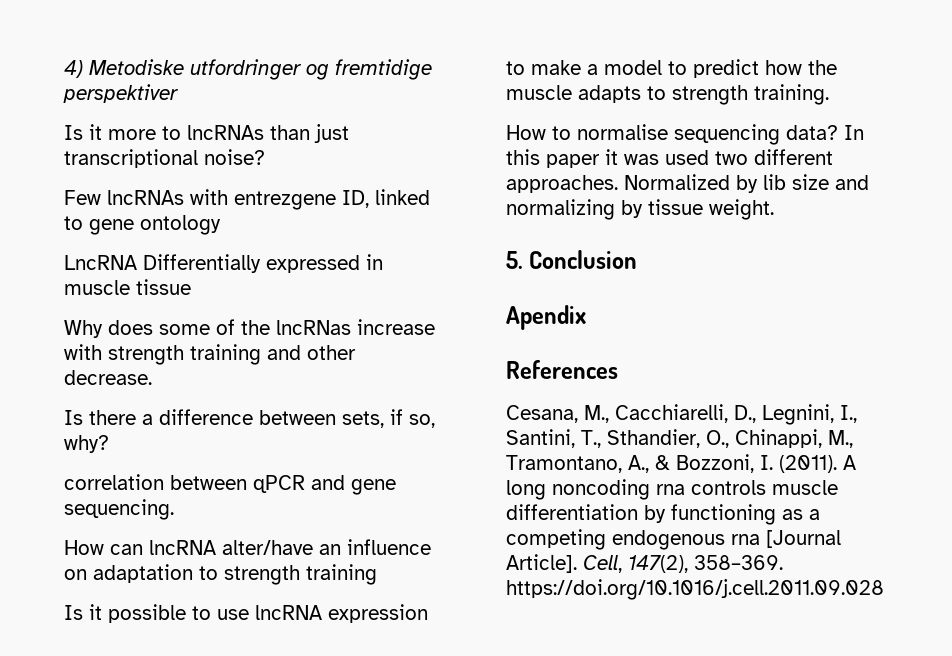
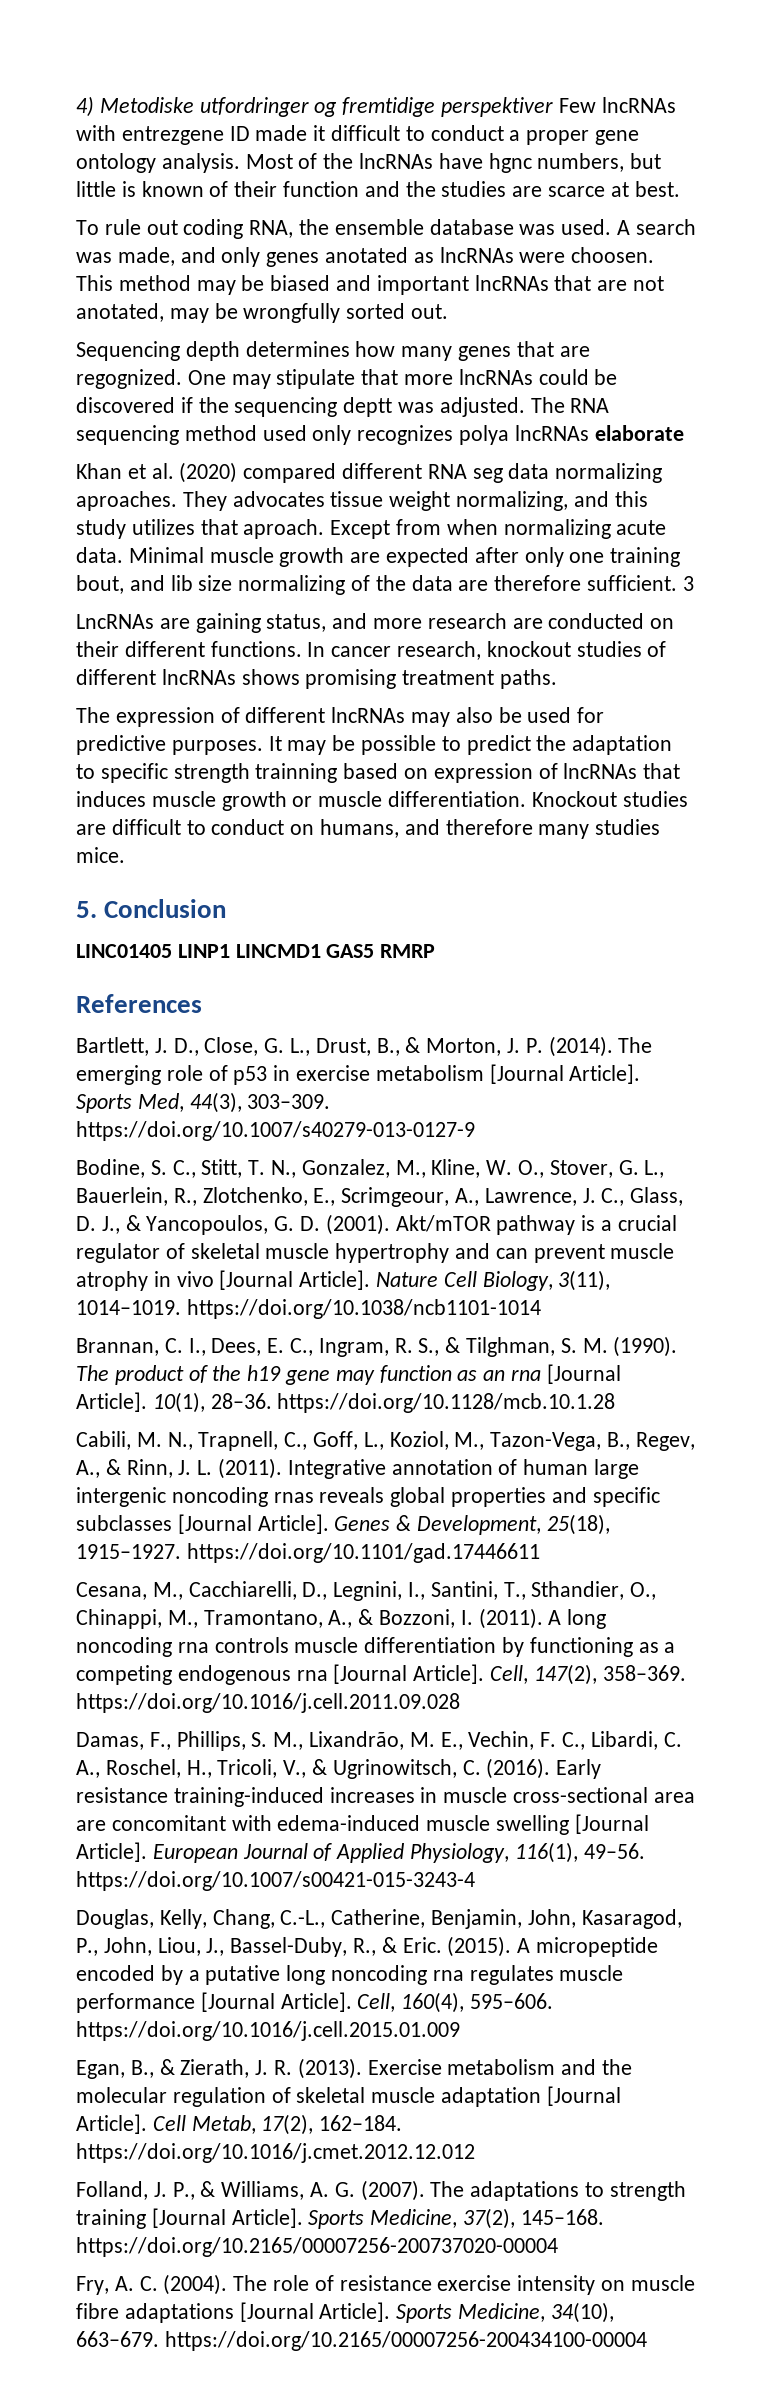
[64,124,349,143] [64,149,265,168] [64,189,430,210] [64,215,221,235] [64,254,383,273] [64,279,191,295] [64,319,435,338] [64,344,356,365] [64,370,152,385] [64,409,435,428] [64,435,109,453] [64,474,396,495] [64,499,174,520] [64,539,431,555] [64,564,377,585] [64,604,428,623] [506,59,837,78] [506,84,829,105] [506,124,864,145] [506,149,833,168] [506,174,869,193] [506,199,774,220] [506,250,638,269] [506,305,586,330] [506,360,618,379] // Is it more to lncRNAs than just transcriptional noise? // Few lncRNAs with entrezgene ID, linked to gene ontology // LncRNA Differentially expressed in muscle tissue // Why does some of the lncRNas increase with strength training and other decrease. // Is there a difference between sets, if so, why? // correlation between qPCR and gene sequencing. // How can lncRNA alter/have an influence on adaptation to strength training // Is it possible to use lncRNA expression to make a model to predict how the muscle adapts to strength training. // How to normalise sequencing data? In this paper it was used two different approaches. Normalized by lib size and normalizing by tissue weight. // 5. Conclusion // Apendix // References -> [558,97,676,113] [76,125,640,145] [76,153,662,173] [76,181,680,197] [76,219,696,239] [76,247,655,267] [76,275,665,295] [76,303,449,323] [76,341,590,361] [76,369,618,389] [76,397,610,417] [76,425,684,445] [76,462,663,483] [76,491,648,511] [76,519,667,539] [76,547,681,567] [76,575,694,595] [76,613,675,633] [76,641,667,660] [76,669,558,689] [76,707,605,727] [76,735,673,755] [76,763,681,783] [76,791,688,811] [76,819,661,839] [76,847,125,863] [76,899,227,918] [76,944,436,958] [76,994,202,1013] [76,1036,653,1057] [76,1064,641,1085] [76,1092,331,1113] [76,1121,475,1141] [76,1159,665,1178] [76,1187,684,1207] [76,1214,677,1235] [76,1243,675,1263] [76,1270,611,1291] [76,1299,541,1319] [76,1336,678,1357] [76,1364,621,1385] [76,1392,616,1413] [76,1431,695,1451] [76,1458,640,1479] [76,1487,660,1507] [76,1514,610,1535] [76,1543,540,1563] Few lncRNAs with entrezgene ID made it difficult to conduct a proper gene ontology analysis. Most of the lncRNAs have hgnc numbers, but little is known of their function and the studies are scarce at best. // To rule out coding RNA, the ensemble database was used. A search was made, and only genes anotated as lncRNAs were choosen. This method may be biased and important lncRNAs that are not anotated, may be wrongfully sorted out. // Sequencing depth determines how many genes that are regognized. One may stipulate that more lncRNAs could be discovered if the sequencing deptt was adjusted. The RNA sequencing method used only recognizes polya lncRNAs elaborate // Khan et al. (2020) compared different RNA seg data normalizing aproaches. They advocates tissue weight normalizing, and this study utilizes that aproach. Except from when normalizing acute data. Minimal muscle growth are expected after only one training bout, and lib size normalizing of the data are therefore sufficient. 3 // LncRNAs are gaining status, and more research are conducted on their different functions. In cancer research, knockout studies of different lncRNAs shows promising treatment paths. // The expression of different lncRNAs may also be used for predictive purposes. It may be possible to predict the adaptation to specific strength trainning based on expression of lncRNAs that induces muscle growth or muscle differentiation. Knockout studies are difficult to conduct on humans, and therefore many studies mice. // 5. Conclusion // LINC01405 LINP1 LINCMD1 GAS5 RMRP // References // Bartlett, J. D., Close, G. L., Drust, B., & Morton, J. P. (2014). The emerging role of p53 in exercise metabolism [Journal Article]. Sports Med, 44(3), 303–309. https://doi.org/10.1007/s40279-013-0127-9 // Bodine, S. C., Stitt, T. N., Gonzalez, M., Kline, W. O., Stover, G. L., Bauerlein, R., Zlotchenko, E., Scrimgeour, A., Lawrence, J. C., Glass, D. J., & Yancopoulos, G. D. (2001). Akt/mTOR pathway is a crucial regulator of skeletal muscle hypertrophy and can prevent muscle atrophy in vivo [Journal Article]. Nature Cell Biology, 3(11), 1014–1019. https://doi.org/10.1038/ncb1101-1014 // Brannan, C. I., Dees, E. C., Ingram, R. S., & Tilghman, S. M. (1990). The product of the h19 gene may function as an rna [Journal Article]. 10(1), 28–36. https://doi.org/10.1128/mcb.10.1.28 // Cabili, M. N., Trapnell, C., Goff, L., Koziol, M., Tazon-Vega, B., Regev, A., & Rinn, J. L. (2011). Integrative annotation of human large intergenic noncoding rnas reveals global properties and specific subclasses [Journal Article]. Genes & Development, 25(18), 1915–1927. https://doi.org/10.1101/gad.17446611
(884, 589) none -> [76,1731,682,1751] [76,1758,602,1779] [76,1787,695,1807] [76,1814,649,1835] [76,1842,645,1863] [76,1871,475,1891] [76,1909,682,1929] [76,1936,659,1957] [76,1965,624,1985] [76,1992,554,2013] [76,2021,460,2041] [76,2058,633,2079] [76,2086,621,2107] [76,2114,403,2135] [76,2143,475,2163] [76,2180,686,2201] [76,2208,604,2229] [76,2237,558,2257] [76,2274,695,2295] [76,2302,614,2323] [76,2331,647,2351] // Damas, F., Phillips, S. M., Lixandrão, M. E., Vechin, F. C., Libardi, C. A., Roschel, H., Tricoli, V., & Ugrinowitsch, C. (2016). Early resistance training-induced increases in muscle cross-sectional area are concomitant with edema-induced muscle swelling [Journal Article]. European Journal of Applied Physiology, 116(1), 49–56. https://doi.org/10.1007/s00421-015-3243-4 // Douglas, Kelly, Chang, C.-L., Catherine, Benjamin, John, Kasaragod, P., John, Liou, J., Bassel-Duby, R., & Eric. (2015). A micropeptide encoded by a putative long noncoding rna regulates muscle performance [Journal Article]. Cell, 160(4), 595–606. https://doi.org/10.1016/j.cell.2015.01.009 // Egan, B., & Zierath, J. R. (2013). Exercise metabolism and the molecular regulation of skeletal muscle adaptation [Journal Article]. Cell Metab, 17(2), 162–184. https://doi.org/10.1016/j.cmet.2012.12.012 // Folland, J. P., & Williams, A. G. (2007). The adaptations to strength training [Journal Article]. Sports Medicine, 37(2), 145–168. https://doi.org/10.2165/00007256-200737020-00004 // Fry, A. C. (2004). The role of resistance exercise intensity on muscle fibre adaptations [Journal Article]. Sports Medicine, 34(10), 663–679. https://doi.org/10.2165/00007256-200434100-00004

